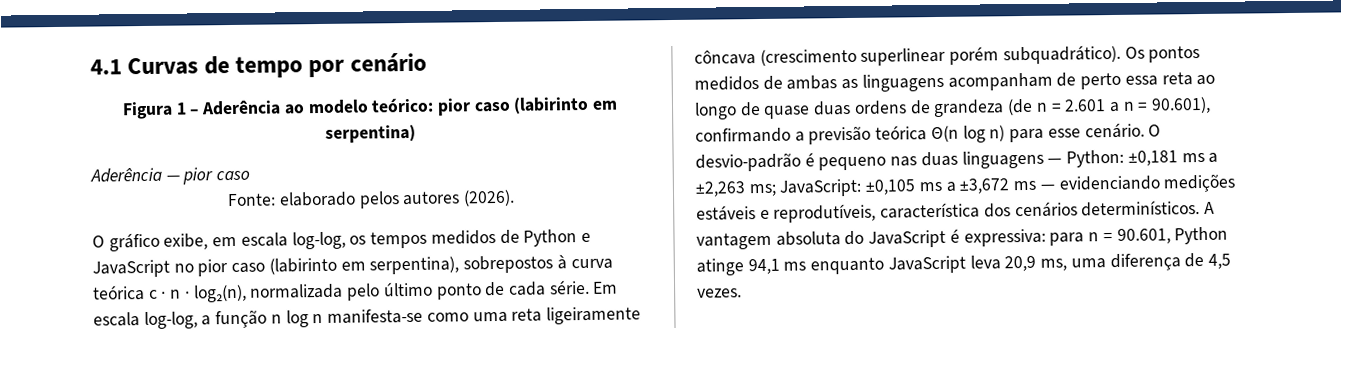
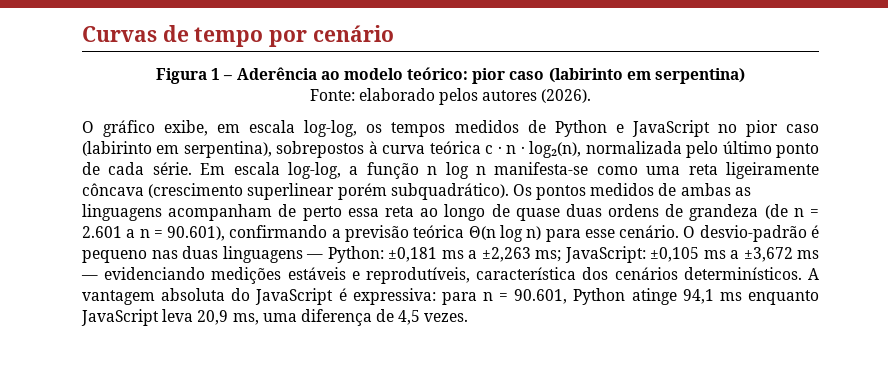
[90,59,122,75] 4.1 -> (82, 34) none
[90,167,251,185] // Aderência — pior caso -> (746, 76) none

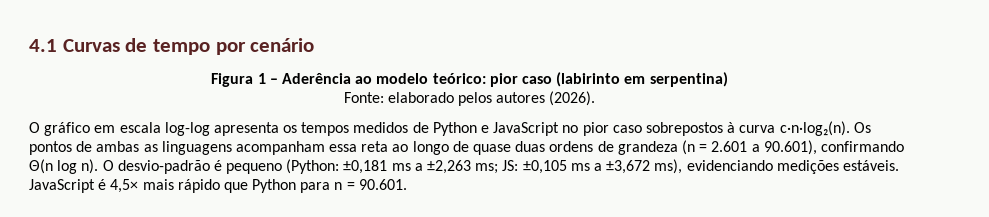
(82, 34) none -> [29,39,57,52] 4.1
[164,120,209,136] exibe, -> (91, 129) none
[304,120,358,137] log-log, -> [164,122,279,136] log-log apresenta
[82,141,820,158] [82,162,819,179] [82,183,509,200] (labirinto em serpentina), sobrepostos à curva teórica c · n · log₂(n), normalizada pelo último ponto de cada série. Em escala log-log, a função n log n manifesta-se como uma reta ligeiramente côncava (crescimento superlinear porém subquadrático). -> [645,121,850,136] sobrepostos à curva c·n·log₂(n).
[590,183,655,196] medidos -> (72, 148) none
[278,204,342,221] de perto -> (325, 148) none
[764,204,804,219] (de n -> [681,140,695,155] (n
[139,225,819,242] [82,246,384,263] n = 90.601), confirmando a previsão teórica Θ(n log n) para esse cenário. O desvio-padrão é pequeno nas duas linguagens — Python: -> [763,140,904,155] [29,159,340,174] 90.601), confirmando Θ(n log n). O desvio-padrão é pequeno (Python:
[564,246,646,263] JavaScript: -> [502,160,519,171] JS:
[797,250,819,259] [81,267,820,284] [82,288,819,305] [81,309,469,326] ms — evidenciando medições estáveis e reprodutíveis, característica dos cenários determinísticos. A vantagem absoluta do JavaScript é expressiva: para n = 90.601, Python atinge 94,1 ms enquanto JavaScript leva 20,9 ms, uma diferença de 4,5 vezes. -> [654,159,899,174] [29,179,407,193] ms), evidenciando medições estáveis. JavaScript é 4,5× mais rápido que Python para n = 90.601.

